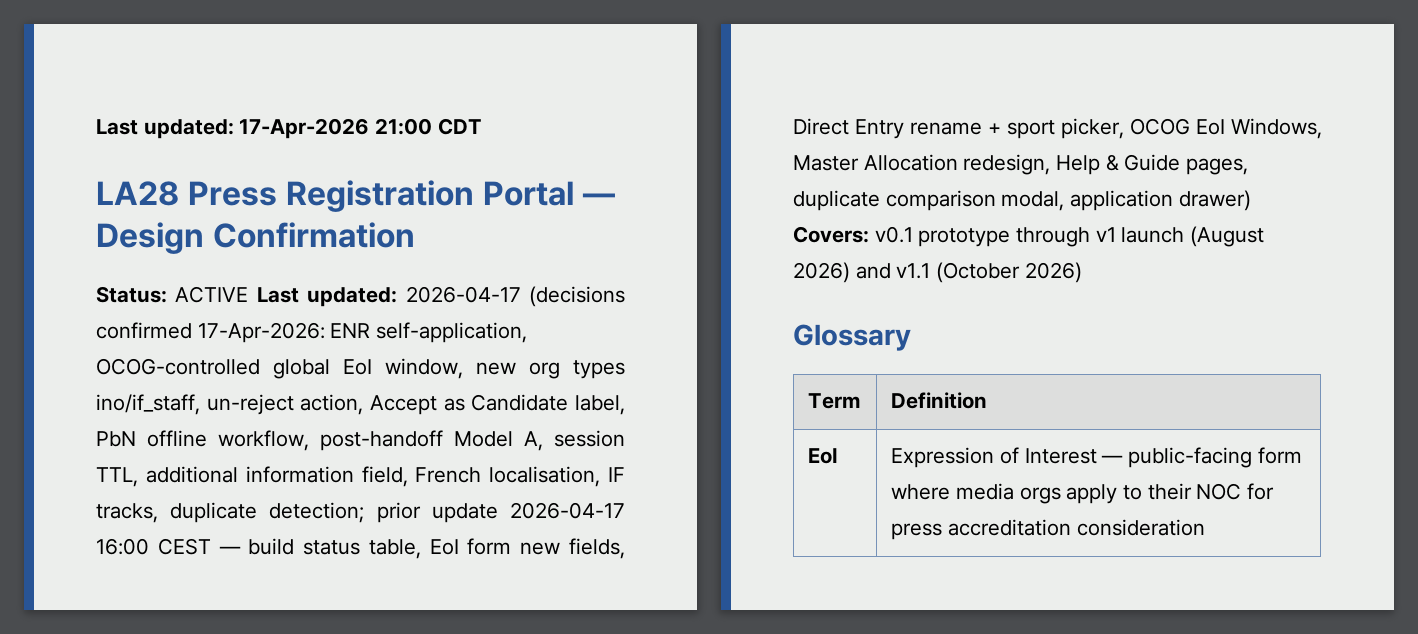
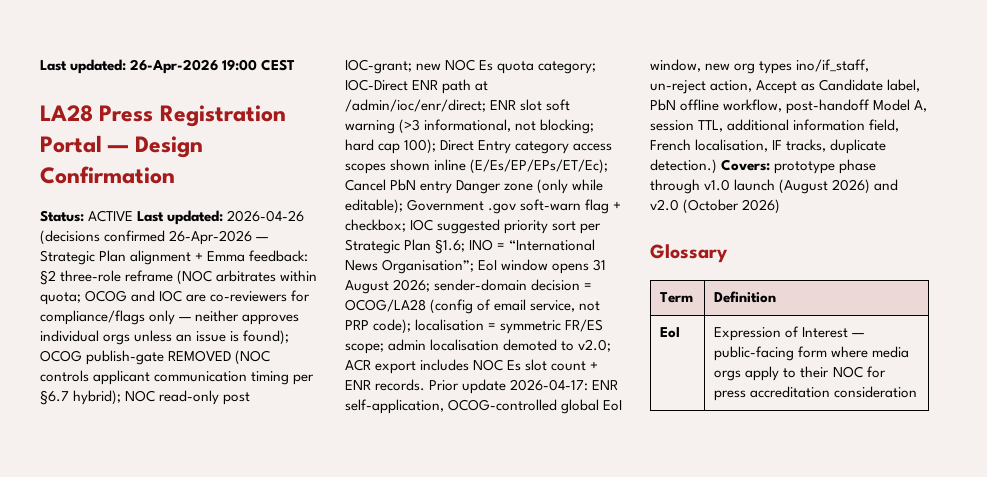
[96,118,482,139] Last updated: 17-Apr-2026 21:00 CDT -> [40,59,296,74] Last updated: 26-Apr-2026 19:00 CEST
[405,286,521,303] 2026-04-17 -> [227,210,305,222] 2026-04-26
[197,322,325,343] 17-Apr-2026: -> [169,230,269,245] [40,250,309,265] [40,270,318,285] [40,290,311,305] [40,310,300,325] [40,330,290,345] [40,350,271,365] [40,370,315,385] [40,390,251,405] [345,59,597,74] [345,79,489,94] [345,99,571,112] [345,119,595,134] [345,139,613,154] [345,159,609,174] [345,179,604,194] [345,199,622,214] [345,219,602,234] [345,239,596,254] [345,259,607,274] [345,279,593,294] [345,299,601,314] [345,319,604,334] [345,339,612,354] [345,359,599,374] [345,379,589,394] 26-Apr-2026 — Strategic Plan alignment + Emma feedback: §2 three-role reframe (NOC arbitrates within quota; OCOG and IOC are co-reviewers for compliance/flags only — neither approves individual orgs unless an issue is found); OCOG publish-gate REMOVED (NOC controls applicant communication timing per §6.7 hybrid); NOC read-only post IOC-grant; new NOC Es quota category; IOC-Direct ENR path at /admin/ioc/enr/direct; ENR slot soft warning (>3 informational, not blocking; hard cap 100); Direct Entry category access scopes shown inline (E/Es/EP/EPs/ET/Ec); Cancel PbN entry Danger zone (only while editable); Government .gov soft-warn flag + checkbox; IOC suggested priority sort per Strategic Plan §1.6; INO = “International News Organisation”; EoI window opens 31 August 2026; sender-domain decision = OCOG/LA28 (config of email service, not PRP code); localisation = symmetric FR/ES scope; admin localisation demoted to v2.0; ACR export includes NOC Es slot count + ENR records. Prior update 2026-04-17:
[269,502,625,523] [96,538,625,559] [793,118,1322,139] [793,154,1249,175] [793,190,1251,211] [793,226,1116,247] detection; prior update 2026-04-17 16:00 CEST — build status table, EoI form new fields, Direct Entry rename + sport picker, OCOG EoI Windows, Master Allocation redesign, Help & Guide pages, duplicate comparison modal, application drawer) Covers: v0.1 prototype through v1 -> [650,159,877,174] [650,179,731,194] detection.) Covers: prototype phase through v1.0
[896,263,931,279] v1.1 -> [650,199,679,211] v2.0

